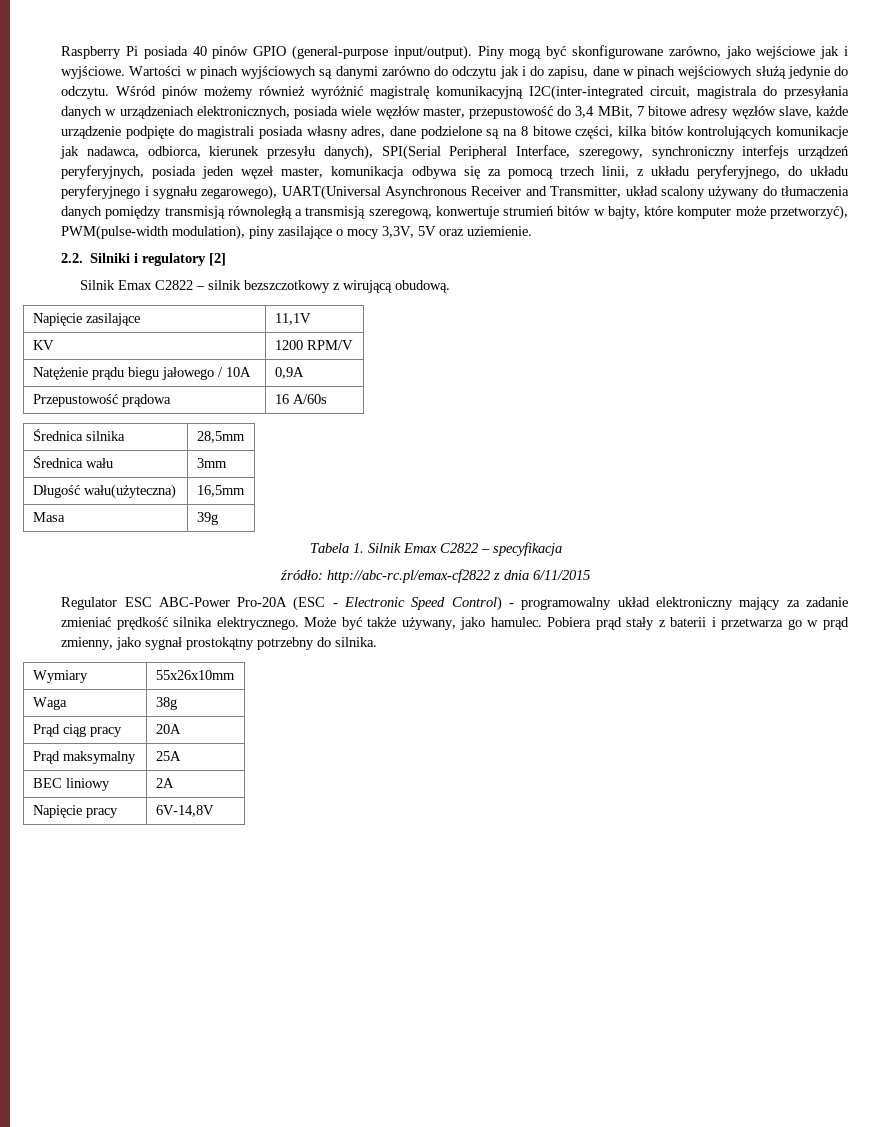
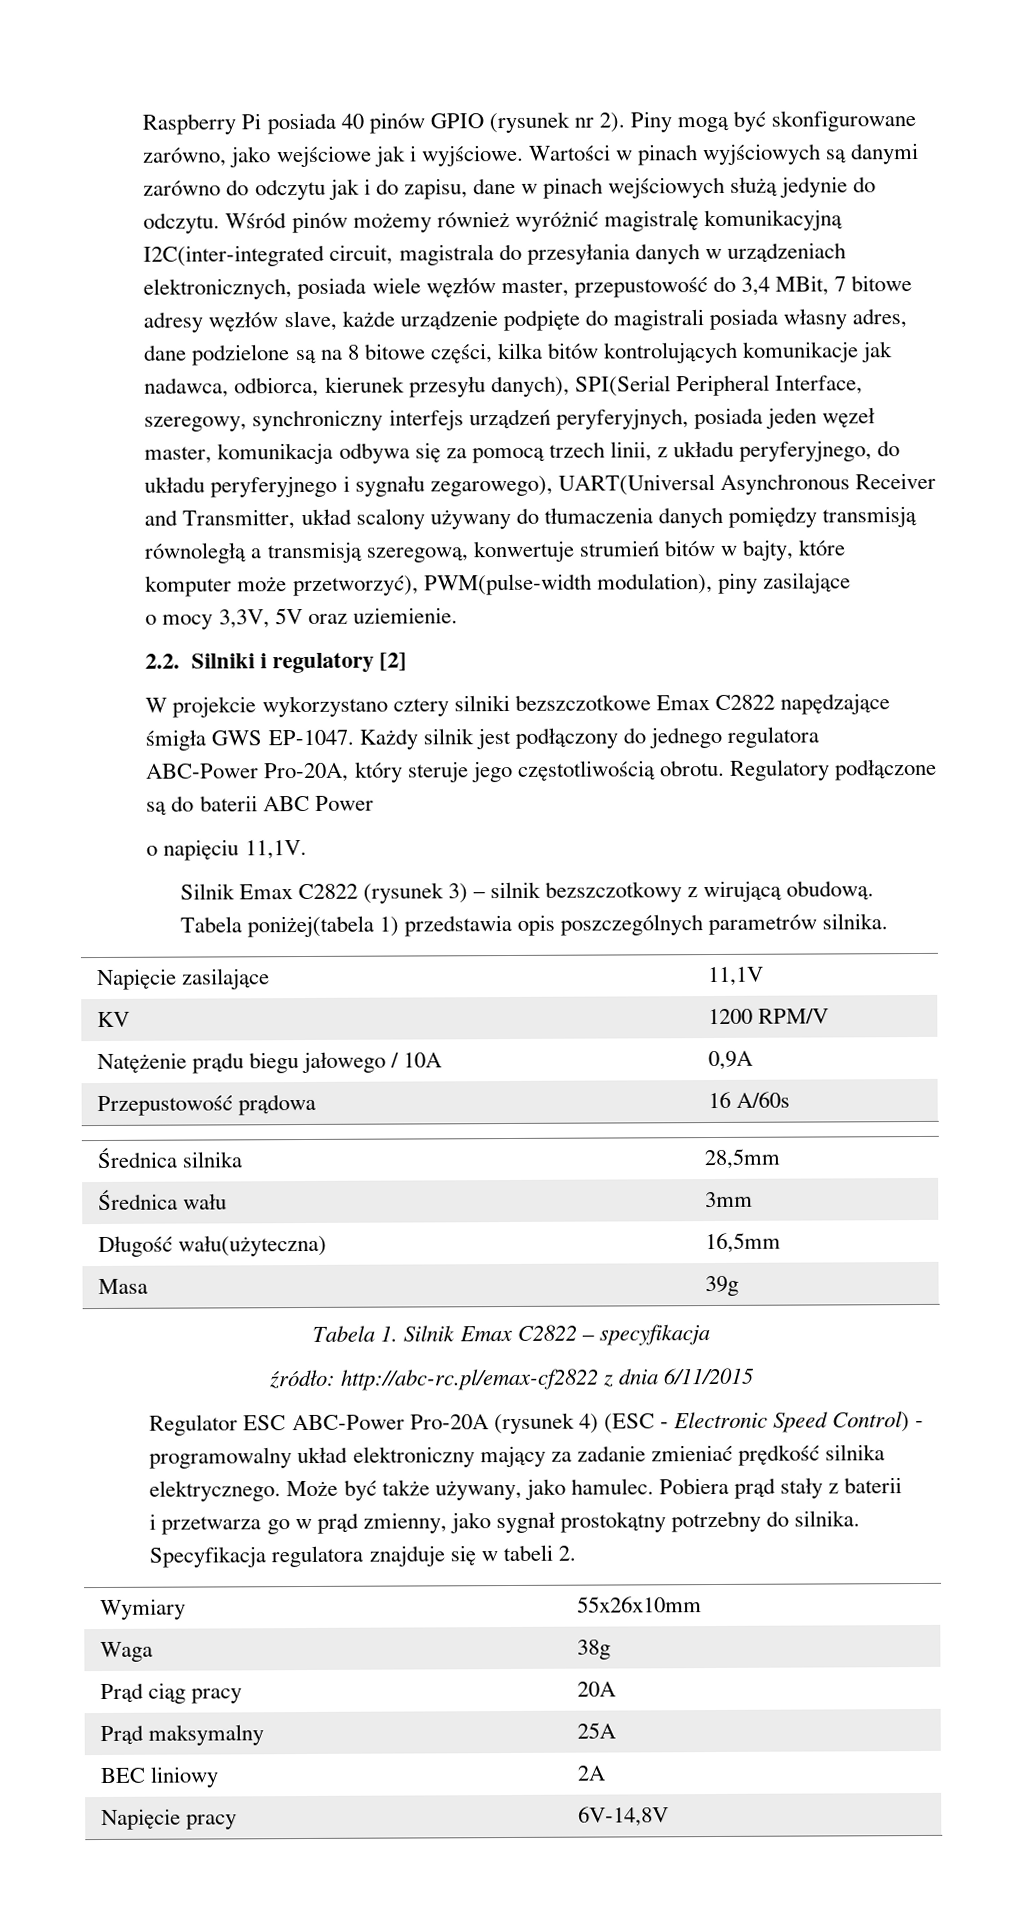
[291,45,472,60] (general-purpose input/output). -> [488,111,625,134] (rysunek nr 2).
(333, 232) none -> (851, 583) //
[80,280,194,290] // Silnik Emax C2822 -> [145,693,890,718] [145,726,820,751] [146,758,937,783] [146,795,374,816] [146,839,307,861] [179,882,468,904] // W projekcie wykorzystano cztery silniki bezszczotkowe Emax C2822 napędzające śmigła GWS EP-1047. Każdy silnik jest podłączony do jednego regulatora ABC-Power Pro-20A, który steruje jego częstotliwością obrotu. Regulatory podłączone są do baterii ABC Power // o napięciu 11,1V. // Silnik Emax C2822 (rysunek 3)
(451, 286) none -> [179,913,889,938] Tabela poniżej(tabela 1) przedstawia opis poszczególnych parametrów silnika.
(288, 602) none -> [493,1412,599,1435] (rysunek 4)
(707, 622) none -> (903, 1485) //
(378, 642) none -> [149,1544,576,1568] Specyfikacja regulatora znajduje się w tabeli 2.

